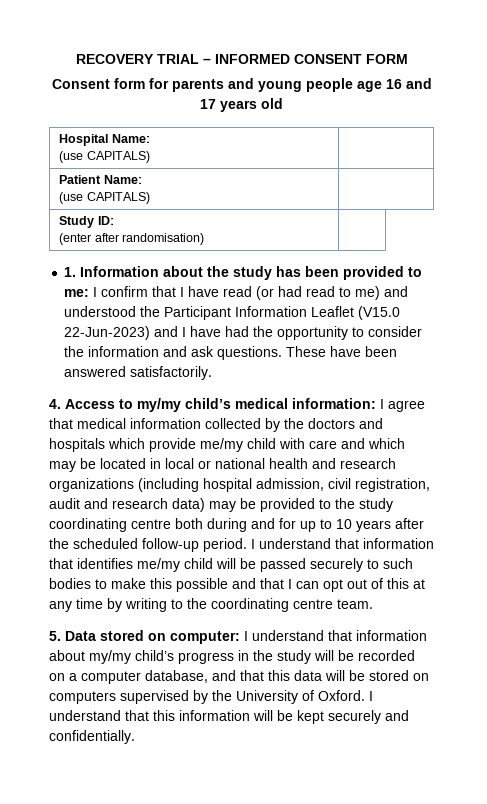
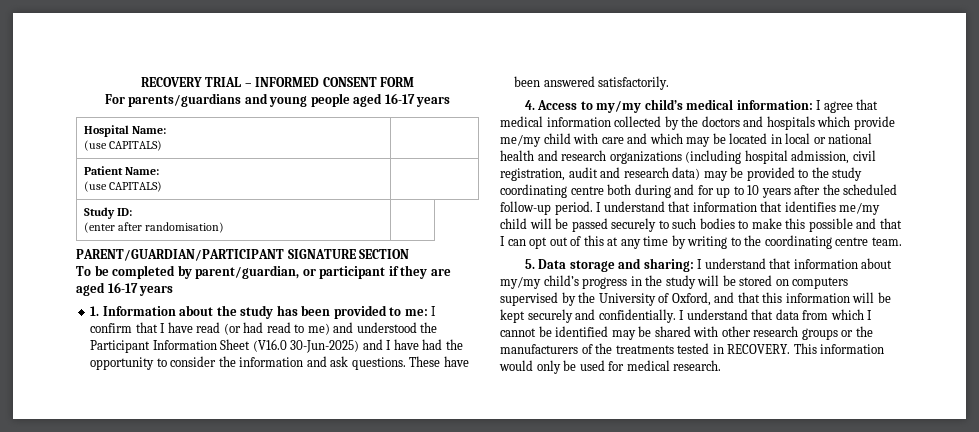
[51,78,432,92] [200,98,283,112] Consent form for parents and young people age 16 and 17 years old -> [104,93,451,107] For parents/guardians and young people aged 16-17 years
(205, 239) none -> [76,249,410,261] [76,265,451,279] [76,282,174,296] // PARENT/GUARDIAN/PARTICIPANT SIGNATURE SECTION // To be completed by parent/guardian, or participant if they are aged 16-17 years
[311,306,401,320] [64,326,151,340] Leaflet (V15.0 22-Jun-2023) -> [220,339,360,353] Sheet (V16.0 30-Jun-2025)
[100,630,240,644] stored on computer: -> [569,258,694,272] storage and sharing:
[358,650,415,661] [49,670,365,684] recorded on a computer database, and that this data will be -> (736, 280) none
[318,690,373,701] [49,710,121,721] Oxford. I understand -> [671,292,735,306] Oxford, and
(135, 737) none -> [679,309,873,320] [500,326,873,340] [500,343,885,354] [499,360,722,374] I understand that data from which I cannot be identified may be shared with other research groups or the manufacturers of the treatments tested in RECOVERY. This information would only be used for medical research.

